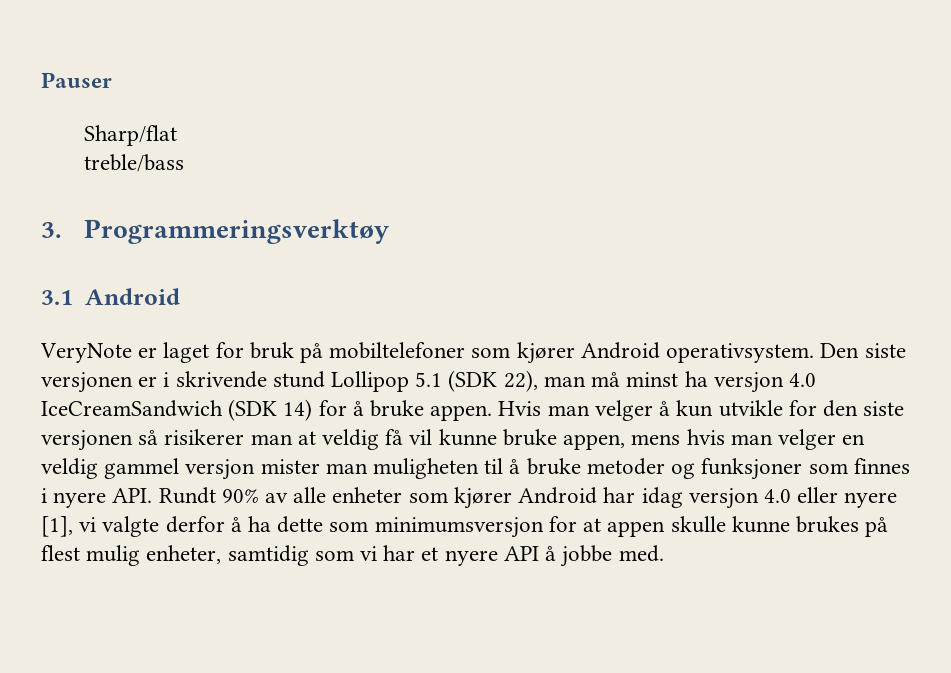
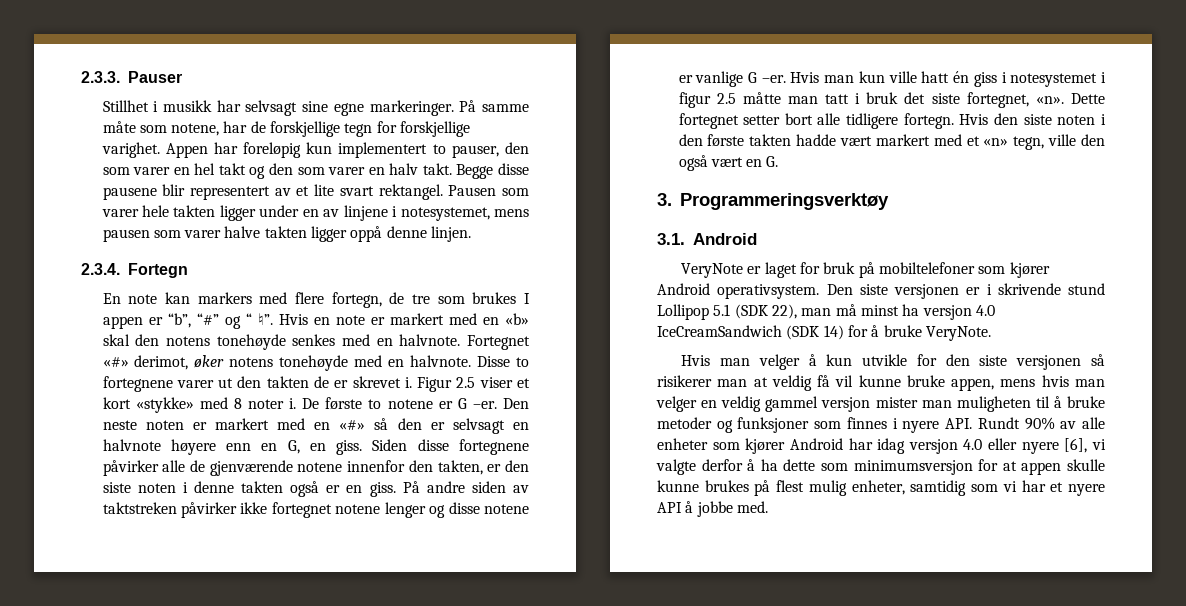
(41, 80) none -> [81,71,120,83] 2.3.3.
[84,125,178,146] [84,154,185,172] Sharp/flat // treble/bass -> [102,100,529,116] [102,121,471,137] [101,142,529,158] [102,163,529,179] [102,184,529,200] [101,205,529,221] [102,226,472,242] [81,263,188,278] [102,292,531,308] [102,313,530,329] [102,334,530,350] [102,355,530,371] [102,376,530,392] [102,397,529,413] [102,418,529,434] [102,439,529,455] [102,460,529,476] [102,481,530,497] [102,502,529,518] [678,71,1106,87] [678,92,1105,108] [678,113,1106,129] [678,134,1105,150] [678,155,779,171] Stillhet i musikk har selvsagt sine egne markeringer. På samme måte som notene, har de forskjellige tegn for forskjellige varighet. Appen har foreløpig kun implementert to pauser, den som varer en hel takt og den som varer en halv takt. Begge disse pausene blir representert av et lite svart rektangel. Pausen som varer hele takten ligger under en av linjene i notesystemet, mens pausen som varer halve takten ligger oppå denne linjen. // 2.3.4. Fortegn // En note kan markers med flere fortegn, de tre som brukes I appen er “b”, “#” og “ ♮”. Hvis en note er markert med en «b» skal den notens tonehøyde senkes med en halvnote. Fortegnet «#» derimot, øker notens tonehøyde med en halvnote. Disse to fortegnene varer ut den takten de er skrevet i. Figur 2.5 viser et kort «stykke» med 8 noter i. De første to notene er G –er. Den neste noten er markert med en «#» så den er selvsagt en halvnote høyere enn en G, en giss. Siden disse fortegnene påvirker alle de gjenværende notene innenfor den takten, er den siste noten i denne takten også er en giss. På andre siden av taktstreken påvirker ikke fortegnet notene lenger og disse notene er vanlige G –er. Hvis man kun ville hatt én giss i notesystemet i figur 2.5 måtte man tatt i bruk det siste fortegnet, «n». Dette fortegnet setter bort alle tidligere fortegn. Hvis den siste noten i den første takten hadde vært markert med et «n» tegn, ville den også vært en G.
[41,290,73,305] 3.1 -> [657,233,685,245] 3.1.
[430,405,493,421] appen. -> [925,326,991,341] VeryNote. //
[41,516,73,537] [1], -> [1064,438,1088,453] [6],

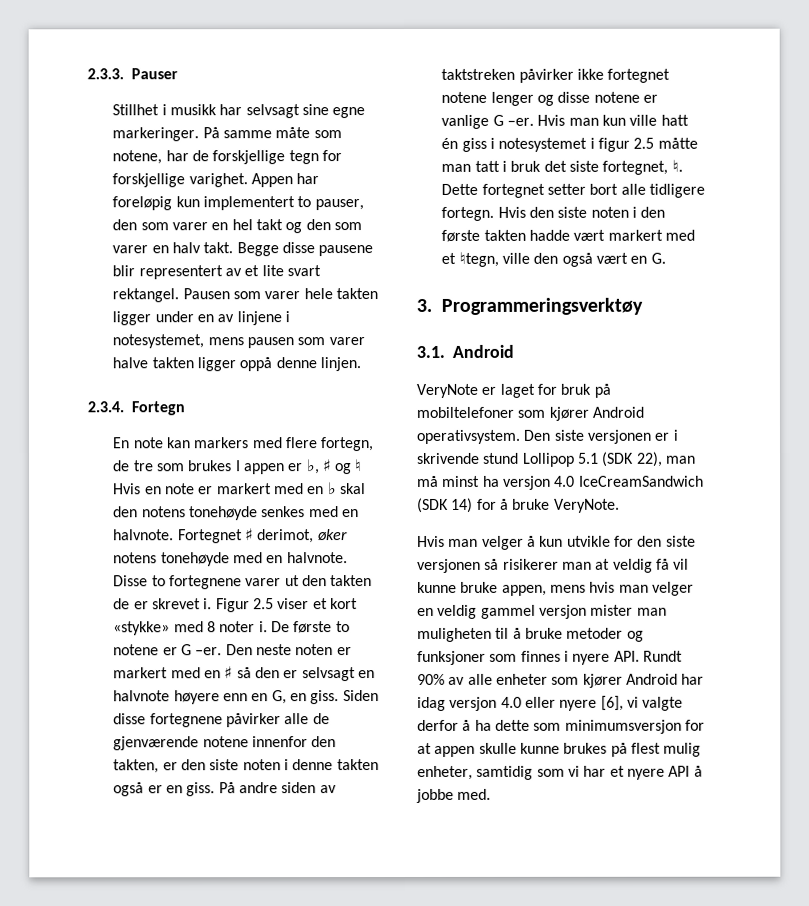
[167,313,273,329] “b”, “#” og “ ♮”. -> [306,459,363,475] ♭, ♯ og ♮
[505,313,530,325] «b» -> [327,482,337,496] ♭
[102,357,129,367] «#» -> [244,528,254,541] ♯
[339,420,366,430] «#» -> [224,666,234,679] ♯
[1035,96,1064,104] «n». -> [671,159,683,172] ♮.
[983,136,1045,150] «n» tegn, -> [458,251,499,267] ♮tegn,

